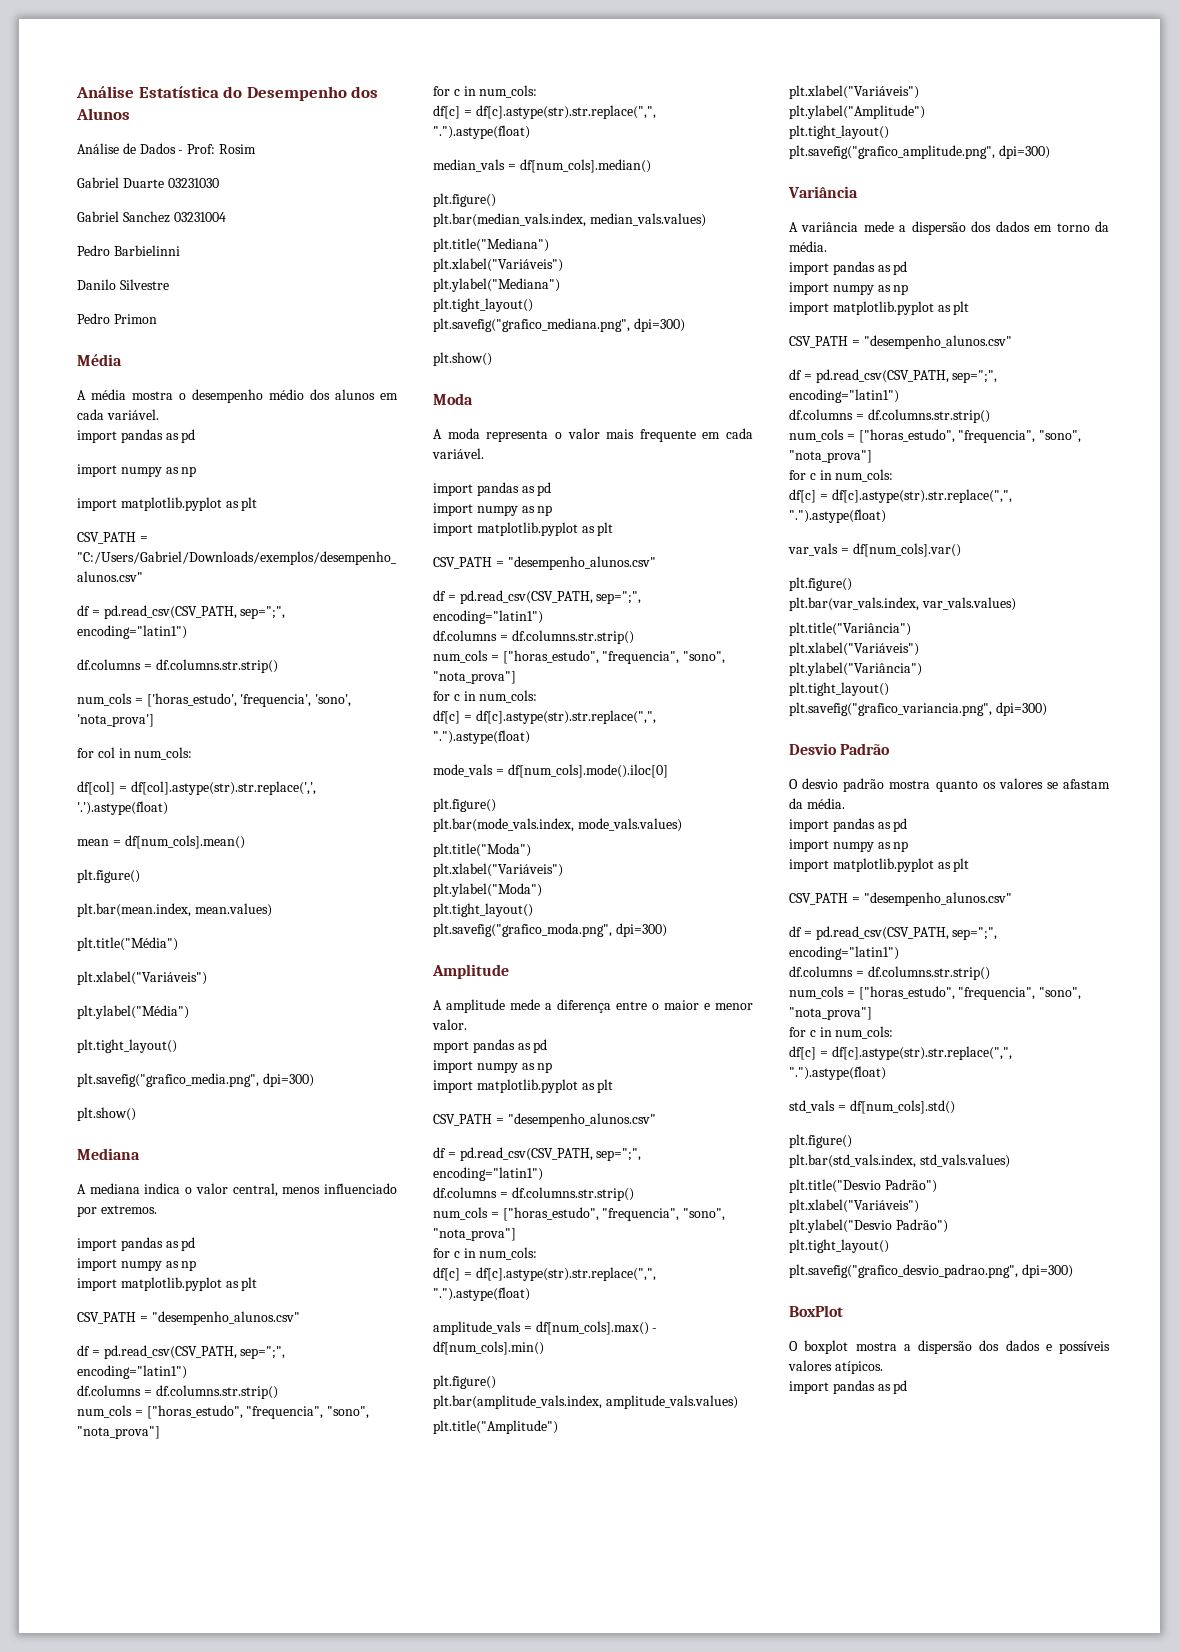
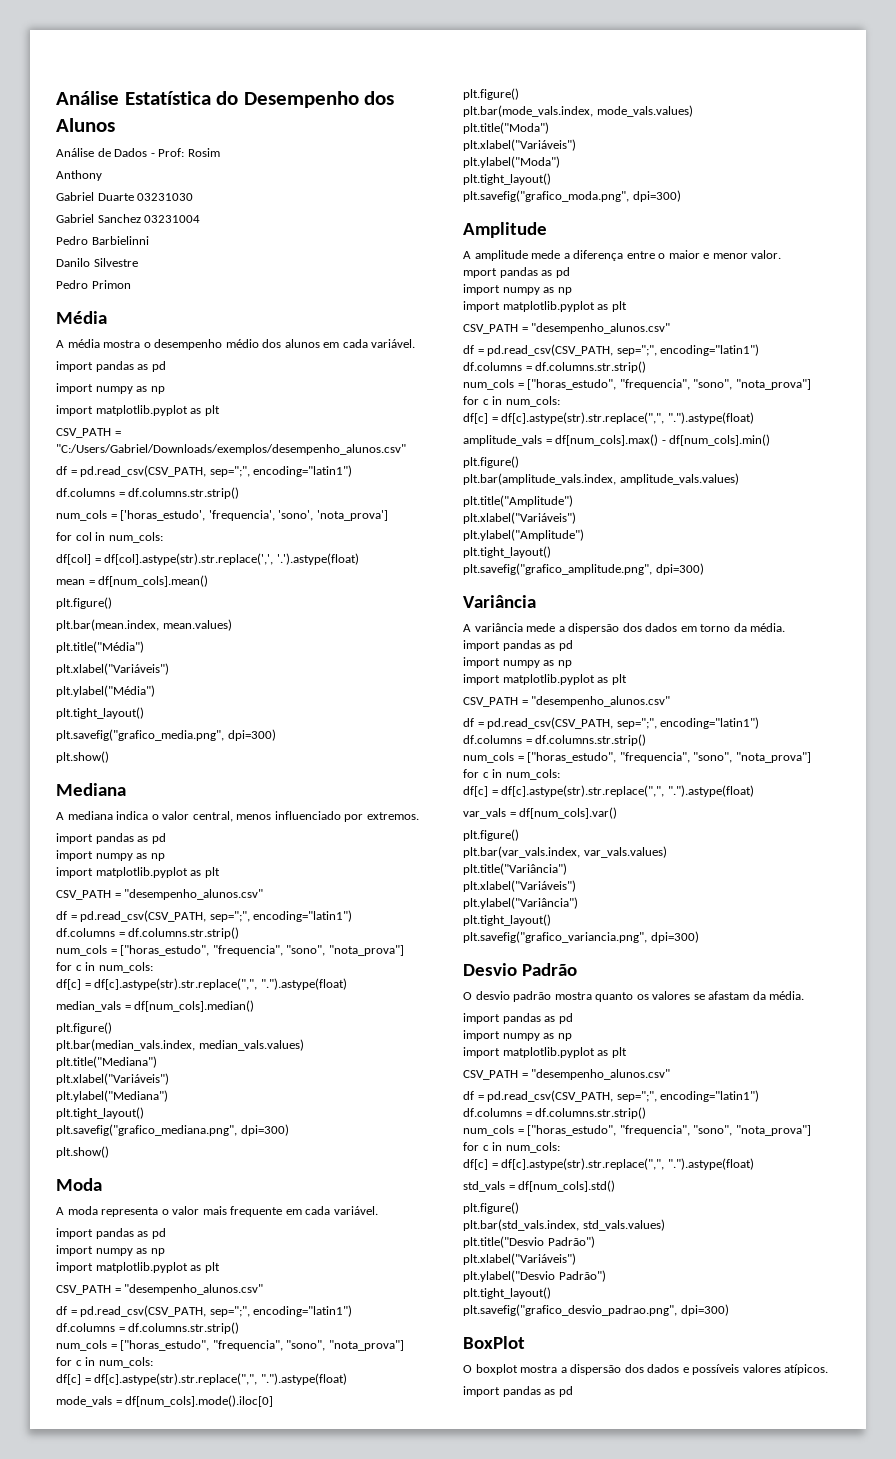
(256, 149) none -> [56,170,102,181] // Anthony

